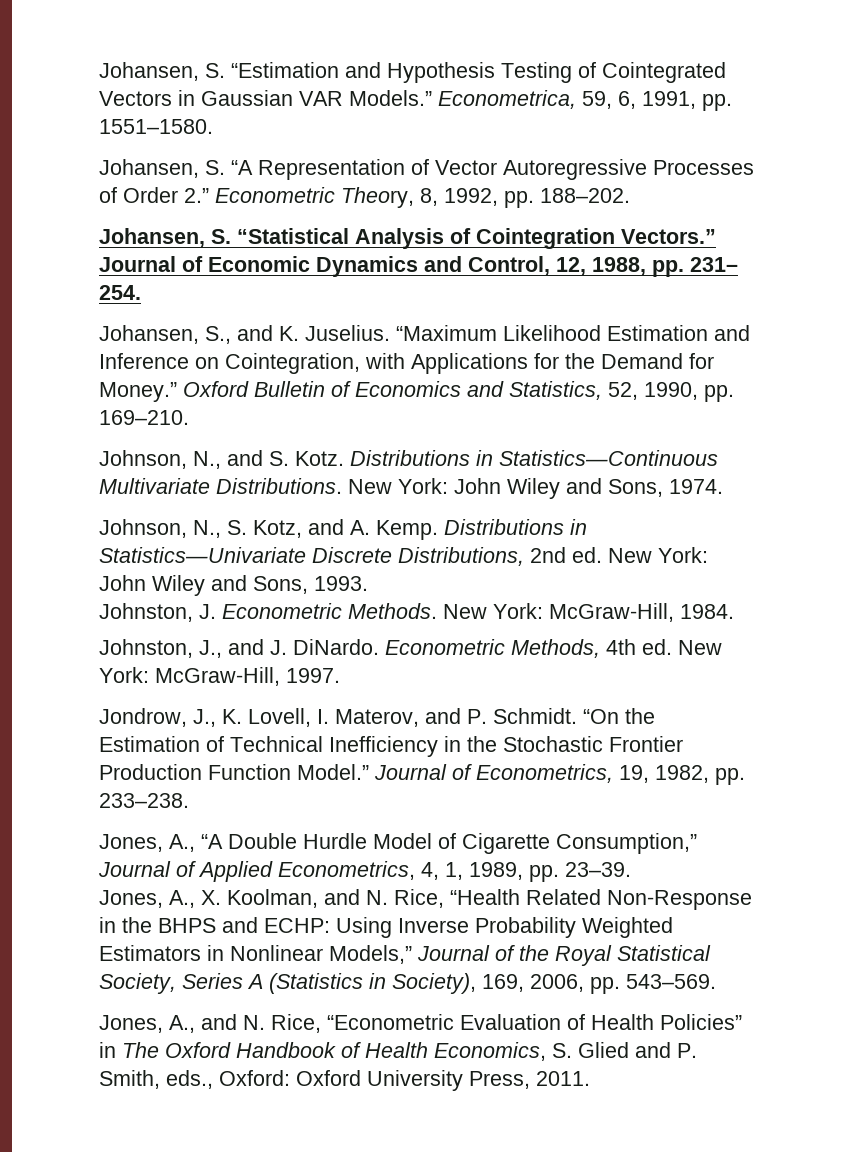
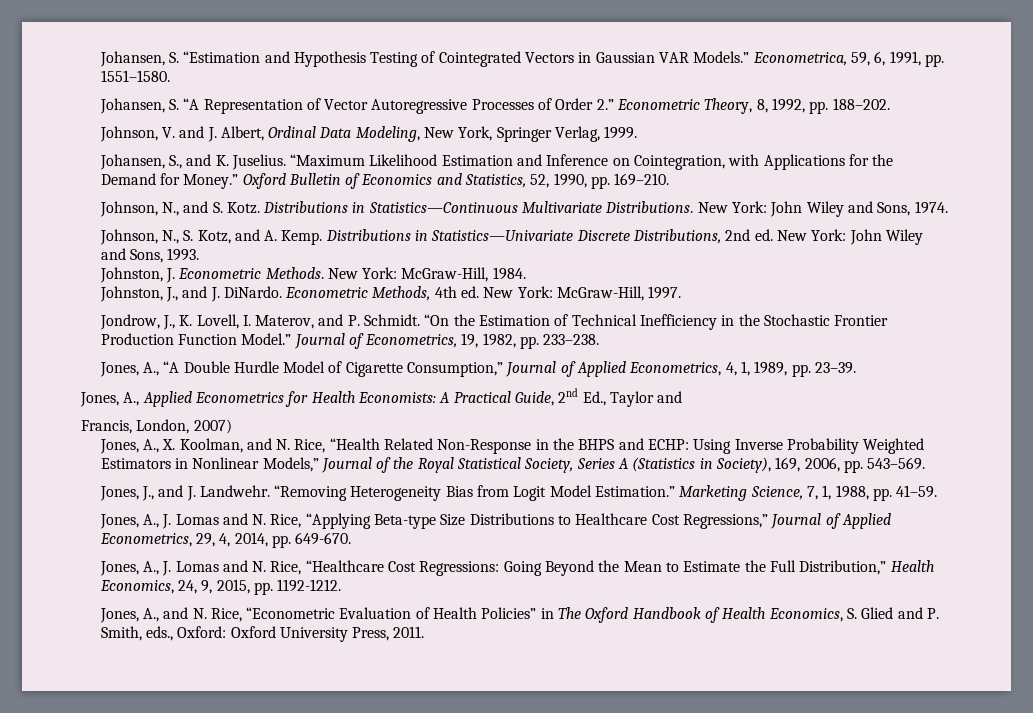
[98,228,716,249] [98,256,738,277] [98,285,141,300] Johansen, S. “Statistical Analysis of Cointegration Vectors.” Journal of Economic Dynamics and Control, 12, 1988, pp. 231– 254. -> [99,126,638,142] Johnson, V. and J. Albert, Ordinal Data Modeling, New York, Springer Verlag, 1999.
(631, 869) none -> [80,388,683,407] [81,419,232,434] // Jones, A., Applied Econometrics for Health Economists: A Practical Guide, 2nd Ed., Taylor and // Francis, London, 2007)
(716, 981) none -> [99,485,938,501] [99,513,891,529] [99,532,352,548] [99,560,934,576] [99,579,342,595] // Jones, J., and J. Landwehr. “Removing Heterogeneity Bias from Logit Model Estimation.” Marketing Science, 7, 1, 1988, pp. 41–59. // Jones, A., J. Lomas and N. Rice, “Applying Beta-type Size Distributions to Healthcare Cost Regressions,” Journal of Applied Econometrics, 29, 4, 2014, pp. 649-670. // Jones, A., J. Lomas and N. Rice, “Healthcare Cost Regressions: Going Beyond the Mean to Estimate the Full Distribution,” Health Economics, 24, 9, 2015, pp. 1192-1212.

